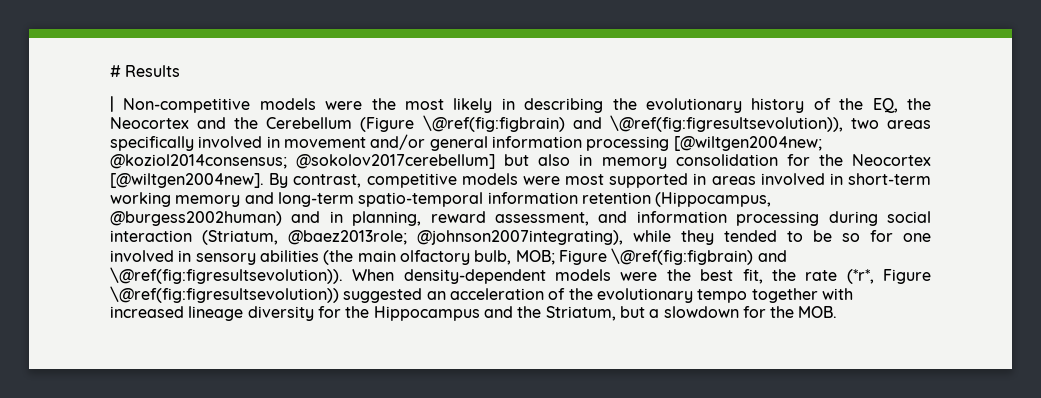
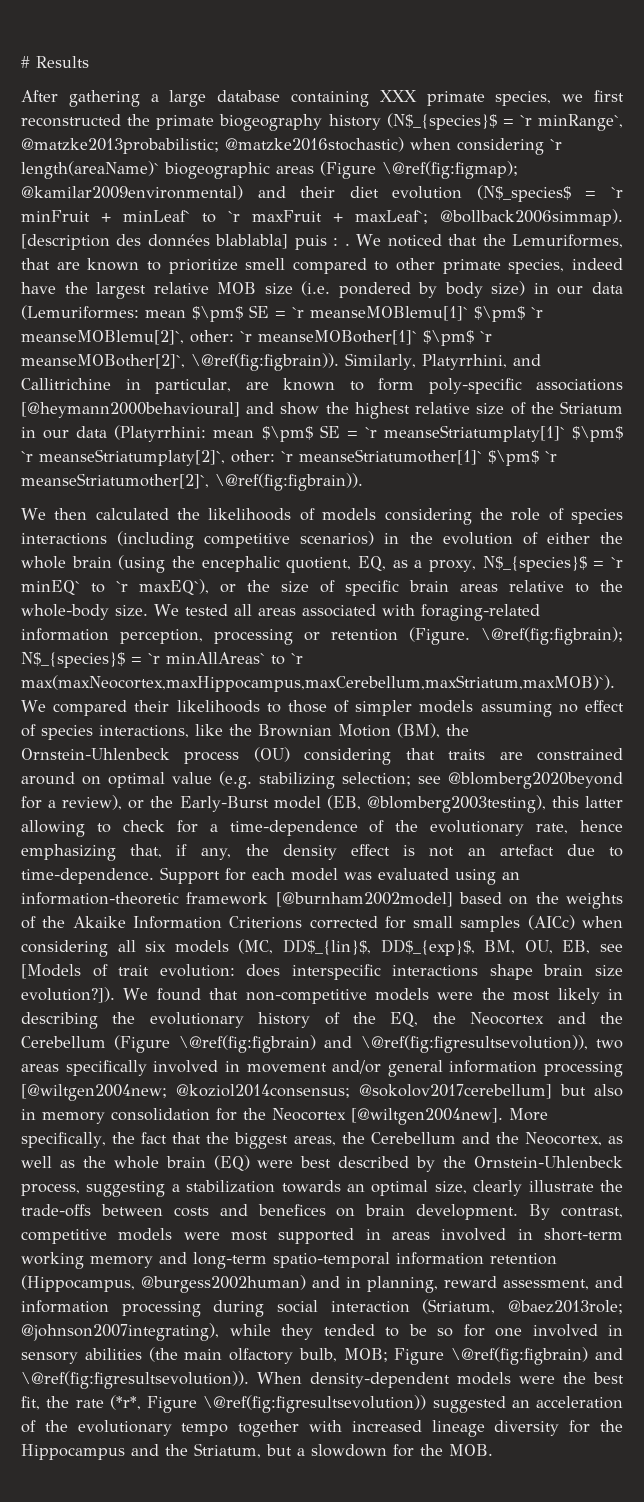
[110,96,251,113] | Non-competitive -> [21,90,624,107] [21,113,623,131] [21,137,562,155] [21,161,518,179] [21,185,623,202] [21,209,623,226] [21,234,624,250] [21,258,623,274] [21,281,624,299] [21,305,543,322] [21,330,492,346] [21,353,541,371] [21,378,623,394] [21,401,623,419] [21,425,624,442] [21,449,557,466] [21,473,363,491] [21,508,623,525] [21,531,623,549] [21,555,623,573] [21,579,623,596] [21,604,540,621] [21,627,623,645] [21,652,303,668] [21,675,615,692] [21,700,624,717] [21,723,469,740] [21,747,623,765] [21,771,623,789] [21,795,624,813] [21,820,623,837] [21,844,623,861] [21,867,520,885] [21,892,623,909] [21,915,623,932] [21,939,624,957] [21,964,623,980] [21,987,367,1004] After gathering a large database containing XXX primate species, we first reconstructed the primate biogeography history (N$_{species}$ = `r minRange`, @matzke2013probabilistic; @matzke2016stochastic) when considering `r length(areaName)` biogeographic areas (Figure \@ref(fig:figmap); @kamilar2009environmental) and their diet evolution (N$_species$ = `r minFruit + minLeaf` to `r maxFruit + maxLeaf`; @bollback2006simmap). [description des données blablabla] puis : . We noticed that the Lemuriformes, that are known to prioritize smell compared to other primate species, indeed have the largest relative MOB size (i.e. pondered by body size) in our data (Lemuriformes: mean $\pm$ SE = `r meanseMOBlemu[1]` $\pm$ `r meanseMOBlemu[2]`, other: `r meanseMOBother[1]` $\pm$ `r meanseMOBother[2]`, \@ref(fig:figbrain)). Similarly, Platyrrhini, and Callitrichine in particular, are known to form poly-specific associations [@heymann2000behavioural] and show the highest relative size of the Striatum in our data (Platyrrhini: mean $\pm$ SE = `r meanseStriatumplaty[1]` $\pm$ `r meanseStriatumplaty[2]`, other: `r meanseStriatumother[1]` $\pm$ `r meanseStriatumother[2]`, \@ref(fig:figbrain)). // We then calculated the likelihoods of models considering the role of species interactions (including competitive scenarios) in the evolution of either the whole brain (using the encephalic quotient, EQ, as a proxy, N$_{species}$ = `r minEQ` to `r maxEQ`), or the size of specific brain areas relative to the whole-body size. We tested all areas associated with foraging-related information perception, processing or retention (Figure. \@ref(fig:figbrain); N$_{species}$ = `r minAllAreas` to `r max(maxNeocortex,maxHippocampus,maxCerebellum,maxStriatum,maxMOB)`). We compared their likelihoods to those of simpler models assuming no effect of species interactions, like the Brownian Motion (BM), the Ornstein-Uhlenbeck process (OU) considering that traits are constrained around on optimal value (e.g. stabilizing selection; see @blomberg2020beyond for a review), or the Early-Burst model (EB, @blomberg2003testing), this latter allowing to check for a time-dependence of the evolutionary rate, hence emphasizing that, if any, the density effect is not an artefact due to time-dependence. Support for each model was evaluated using an information-theoretic framework [@burnham2002model] based on the weights of the Akaike Information Criterions corrected for small samples (AICc) when considering all six models (MC, DD$_{lin}$, DD$_{exp}$, BM, OU, EB, see [Models of trait evolution: does interspecific interactions shape brain size evolution?]). We found that non-competitive
(264, 180) none -> [509,1108,548,1121] [21,1132,624,1149] [21,1155,624,1172] [21,1180,623,1197] [21,1204,519,1220] More specifically, the fact that the biggest areas, the Cerebellum and the Neocortex, as well as the whole brain (EQ) were best described by the Ornstein-Uhlenbeck process, suggesting a stabilization towards an optimal size, clearly illustrate the trade-offs between costs and benefices on brain development.

